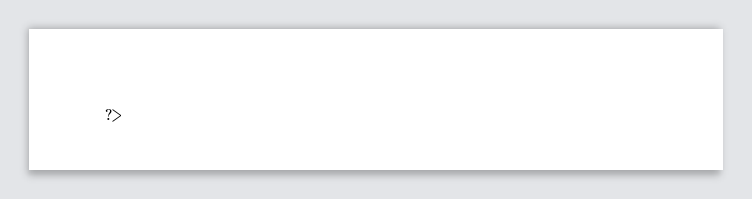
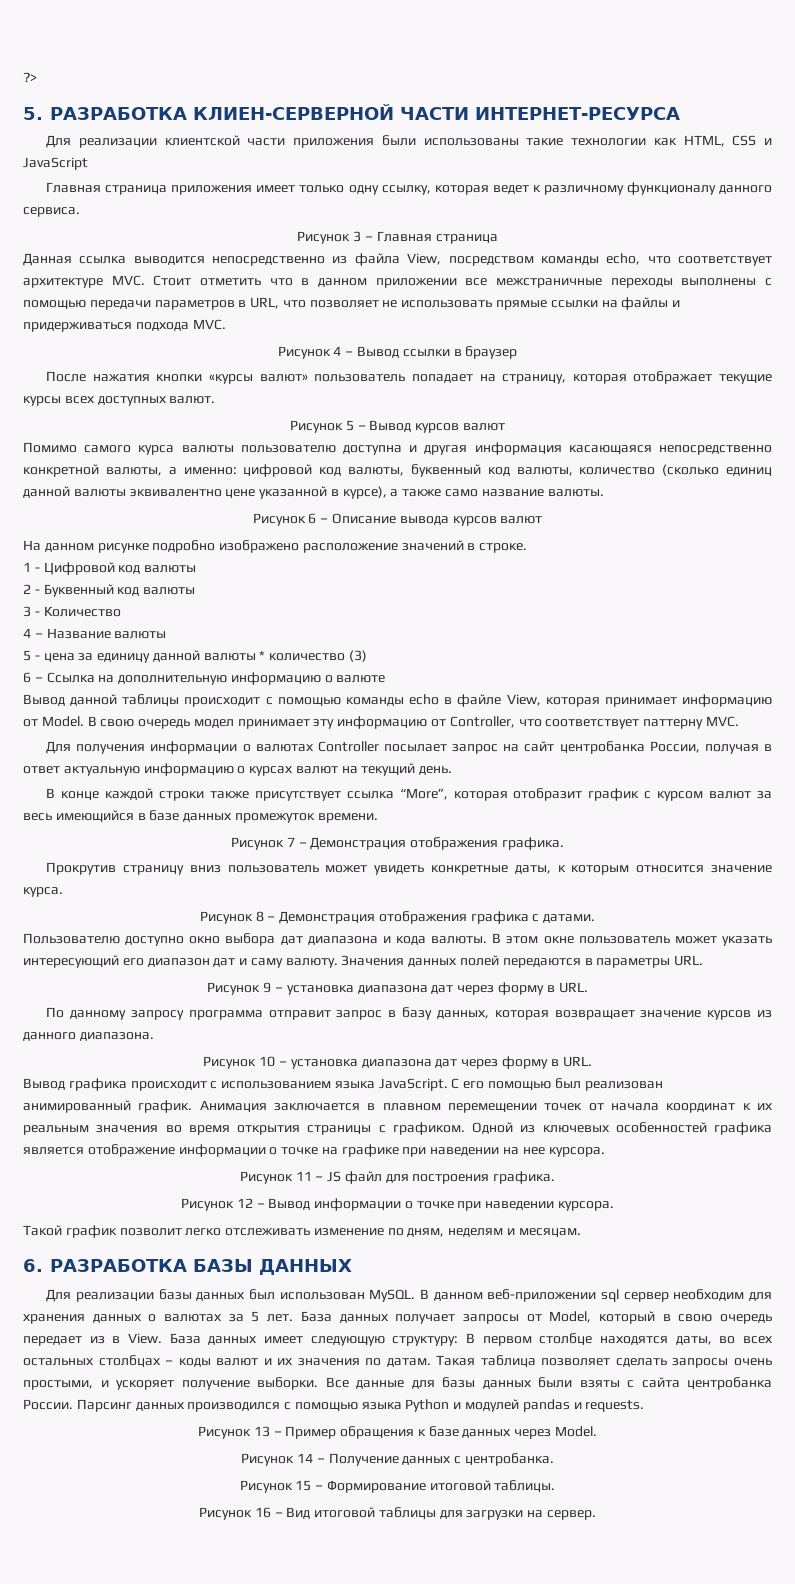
(121, 115) none -> [23,104,680,120] [46,135,772,148] [23,157,88,170] [46,182,773,195] [23,207,80,217] [297,231,498,244] [23,253,772,266] [23,275,772,288] [23,297,681,310] [23,319,226,332] [277,346,518,359] [46,371,773,384] [23,396,216,406] [290,420,505,433] [23,442,773,455] [23,464,773,477] [23,486,604,499] [252,513,543,526] [23,540,528,553] [23,562,197,575] [23,584,196,597] [23,606,121,617] [23,628,167,639] [23,650,368,663] [23,672,386,685] [23,694,772,707] [23,716,739,729] [46,741,772,754] [23,763,453,776] [46,788,772,801] [23,810,378,823] [231,837,564,850] [46,862,772,875] [23,887,63,897] [199,911,596,924] [23,933,772,946] [23,955,704,968] [207,982,588,995] [46,1007,772,1020] [23,1032,154,1041] [203,1056,592,1069] [23,1078,663,1091] [23,1100,774,1113] [23,1122,772,1135] [23,1144,605,1157] [239,1171,556,1184] [180,1198,615,1211] [23,1225,581,1238] [23,1259,352,1275] [46,1289,772,1302] [23,1311,772,1324] [23,1333,773,1346] [23,1355,772,1368] [23,1377,772,1390] [23,1399,645,1412] [197,1426,598,1439] [241,1453,554,1466] [239,1480,556,1493] [198,1507,597,1520] // 5. РАЗРАБОТКА КЛИЕН-СЕРВЕРНОЙ ЧАСТИ ИНТЕРНЕТ-РЕСУРСА // Для реализации клиентской части приложения были использованы такие технологии как HTML, CSS и JavaScript // Главная страница приложения имеет только одну ссылку, которая ведет к различному функционалу данного сервиса. // Рисунок 3 – Главная страница // Данная ссылка выводится непосредственно из файла View, посредством команды echo, что соответствует архитектуре MVC. Стоит отметить что в данном приложении все межстраничные переходы выполнены с помощью передачи параметров в URL, что позволяет не использовать прямые ссылки на файлы и придерживаться подхода MVC. // Рисунок 4 – Вывод ссылки в браузер // После нажатия кнопки «курсы валют» пользователь попадает на страницу, которая отображает текущие курсы всех доступных валют. // Рисунок 5 – Вывод курсов валют // Помимо самого курса валюты пользователю доступна и другая информация касающаяся непосредственно конкретной валюты, а именно: цифровой код валюты, буквенный код валюты, количество (сколько единиц данной валюты эквивалентно цене указанной в курсе), а также само название валюты. // Рисунок 6 – Описание вывода курсов валют // На данном рисунке подробно изображено расположение значений в строке. // 1 - Цифровой код валюты // 2 - Буквенный код валюты // 3 - Количество // 4 – Название валюты // 5 - цена за единицу данной валюты * количество (3) // 6 – Ссылка на дополнительную информацию о валюте // Вывод данной таблицы происходит с помощью команды echo в файле View, которая принимает информацию от Model. В свою очередь модел принимает эту информацию от Controller, что соответствует паттерну MVC. // Для получения информации о валютах Controller посылает запрос на сайт центробанка России, получая в ответ актуальную информацию о курсах валют на текущий день. // В конце каждой строки также присутствует ссылка “More”, которая отобразит график с курсом валют за весь имеющийся в базе данных промежуток времени. // Рисунок 7 – Демонстрация отображения графика. // Прокрутив страницу вниз пользователь может увидеть конкретные даты, к которым относится значение курса. // Рисунок 8 – Демонстрация отображения графика с датами. // Пользователю доступно окно выбора дат диапазона и кода валюты. В этом окне пользователь может указать интересующий его диапазон дат и саму валюту. Значения данных полей передаются в параметры URL. // Рисунок 9 – установка диапазона дат через форму в URL. // По данному запросу программа отправит запрос в базу данных, которая возвращает значение курсов из данного диапазона. // Рисунок 10 – установка диапазона дат через форму в URL. // Вывод графика происходит с использованием языка JavaScript. С его помощью был реализован анимированный график. Анимация заключается в плавном перемещении точек от начала координат к их реальным значения во время открытия страницы с графиком. Одной из ключевых особенностей графика является отображение информации о точке на графике при наведении на нее курсора. // Рисунок 11 – JS файл для построения графика. // Рисунок 12 – Вывод информации о точке при наведении курсора. // Такой график позволит легко отслеживать изменение по дням, неделям и месяцам. // 6. РАЗРАБОТКА БАЗЫ ДАННЫХ // Для реализации базы данных был использован MySQL. В данном веб-приложении sql сервер необходим для хранения данных о валютах за 5 лет. База данных получает запросы от Model, который в свою очередь передает из в View. База данных имеет следующую структуру: В первом столбце находятся даты, во всех остальных столбцах – коды валют и их значения по датам. Такая таблица позволяет сделать запросы очень простыми, и ускоряет получение выборки. Все данные для базы данных были взяты с сайта центробанка России. Парсинг данных производился с помощью языка Python и модулей pandas и requests. // Рисунок 13 – Пример обращения к базе данных через Model. // Рисунок 14 – Получение данных с центробанка. // Рисунок 15 – Формирование итоговой таблицы. // Рисунок 16 – Вид итоговой таблицы для загрузки на сервер.

